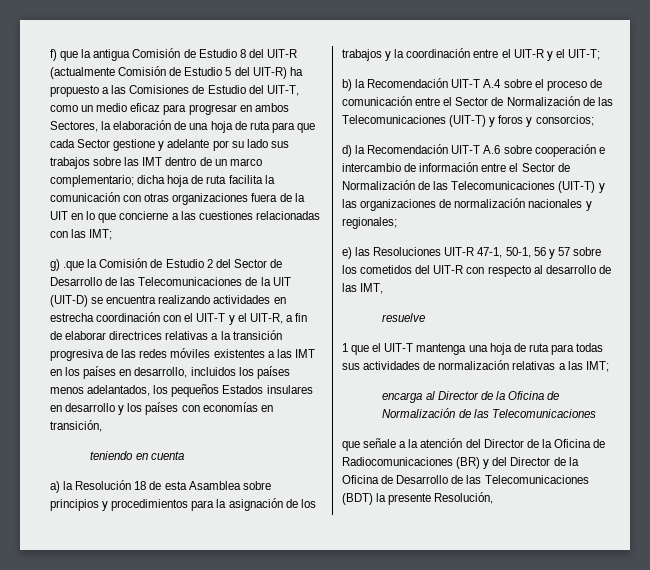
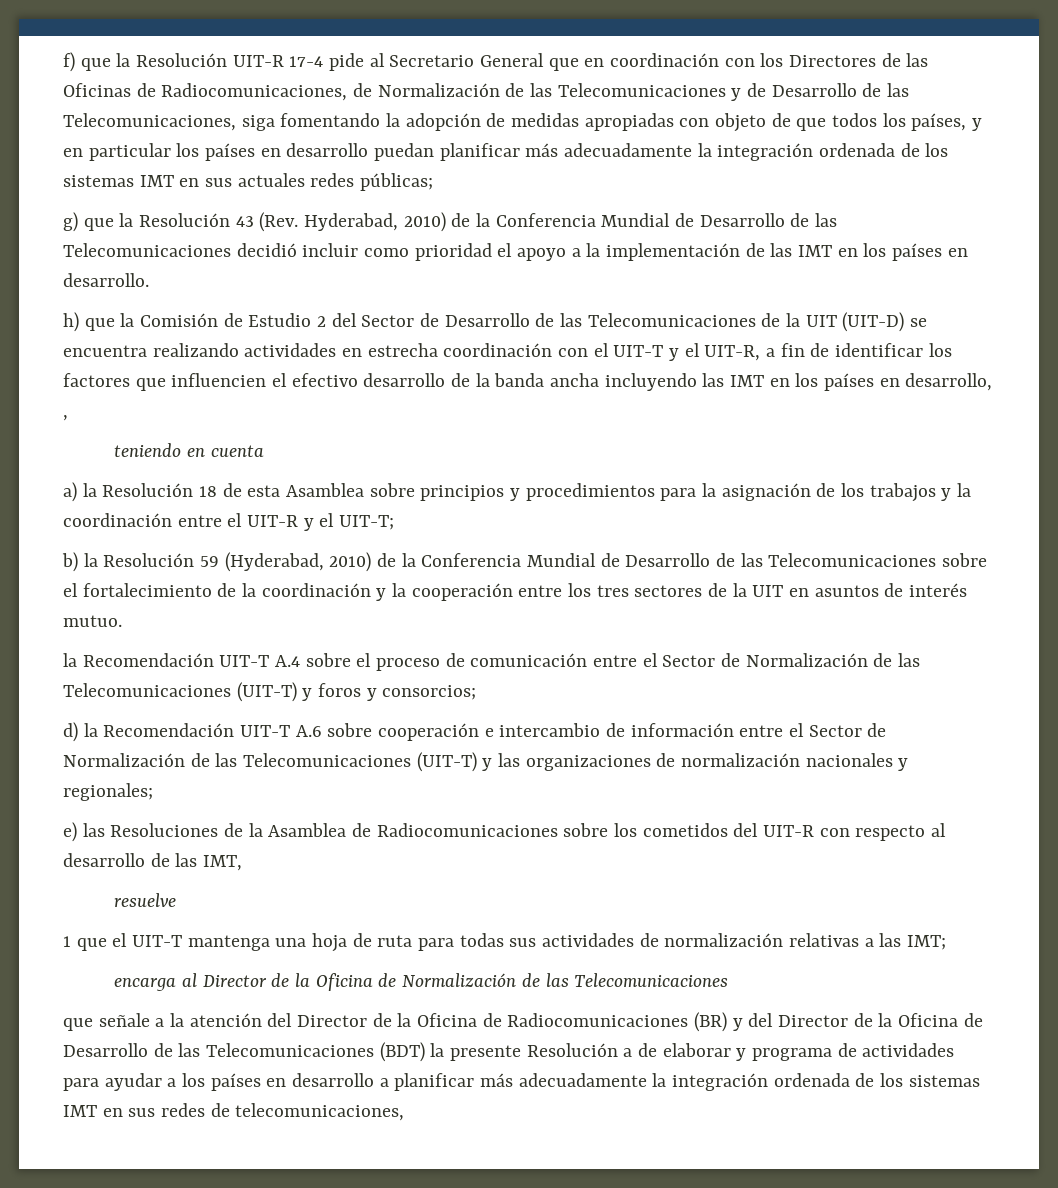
[93,48,297,61] [50,66,303,79] [50,85,299,97] [50,103,289,115] [50,120,315,133] [50,139,289,151] [50,157,262,169] [50,175,275,187] [50,192,305,205] [50,211,320,223] [50,229,113,240] [50,259,85,271] antigua Comisión de Estudio 8 del UIT-R (actualmente Comisión de Estudio 5 del UIT-R) ha propuesto a las Comisiones de Estudio del UIT-T, como un medio eficaz para progresar en ambos Sectores, la elaboración de una hoja de ruta para que cada Sector gestione y adelante por su lado sus trabajos sobre las IMT dentro de un marco complementario; dicha hoja de ruta facilita la comunicación con otras organizaciones fuera de la UIT en lo que concierne a las cuestiones relacionadas con las IMT; // g) .que -> [136,53,929,71] [63,83,910,101] [63,113,983,132] [63,143,949,161] [63,173,434,191] [63,212,838,232] [63,243,968,261] [63,273,149,287] [63,312,115,332] Resolución UIT-R 17-4 pide al Secretario General que en coordinación con los Directores de las Oficinas de Radiocomunicaciones, de Normalización de las Telecomunicaciones y de Desarrollo de las Telecomunicaciones, siga fomentando la adopción de medidas apropiadas con objeto de que todos los países, y en particular los países en desarrollo puedan planificar más adecuadamente la integración ordenada de los sistemas IMT en sus actuales redes públicas; // g) que la Resolución 43 (Rev. Hyderabad, 2010) de la Conferencia Mundial de Desarrollo de las Telecomunicaciones decidió incluir como prioridad el apoyo a la implementación de las IMT en los países en desarrollo. // h) que
[65,330,282,340] [50,348,275,361] elaborar directrices relativas a la transición progresiva de las redes móviles existentes a -> [835,343,952,357] [63,373,697,391] identificar los factores que influencien el efectivo desarrollo de la banda ancha incluyendo
[190,366,290,379] [50,384,313,397] [50,402,273,415] [50,420,102,432] incluidos los países menos adelantados, los pequeños Estados insulares en desarrollo y los países con economías en transición, -> [63,415,68,421] ,
(366, 83) none -> [103,552,988,572] [63,583,968,601] [63,615,122,627] [63,653,77,667] Resolución 59 (Hyderabad, 2010) de la Conferencia Mundial de Desarrollo de las Telecomunicaciones sobre el fortalecimiento de la coordinación y la cooperación entre los tres sectores de la UIT en asuntos de interés mutuo. // la
[444,247,570,259] UIT-R 47-1, 50-1, 56 y 57 -> [224,823,558,837] de la Asamblea de Radiocomunicaciones
[434,492,494,504] Resolución, -> [526,1043,955,1061] [63,1073,980,1091] [63,1103,405,1121] Resolución a de elaborar y programa de actividades para ayudar a los países en desarrollo a planificar más adecuadamente la integración ordenada de los sistemas IMT en sus redes de telecomunicaciones,

